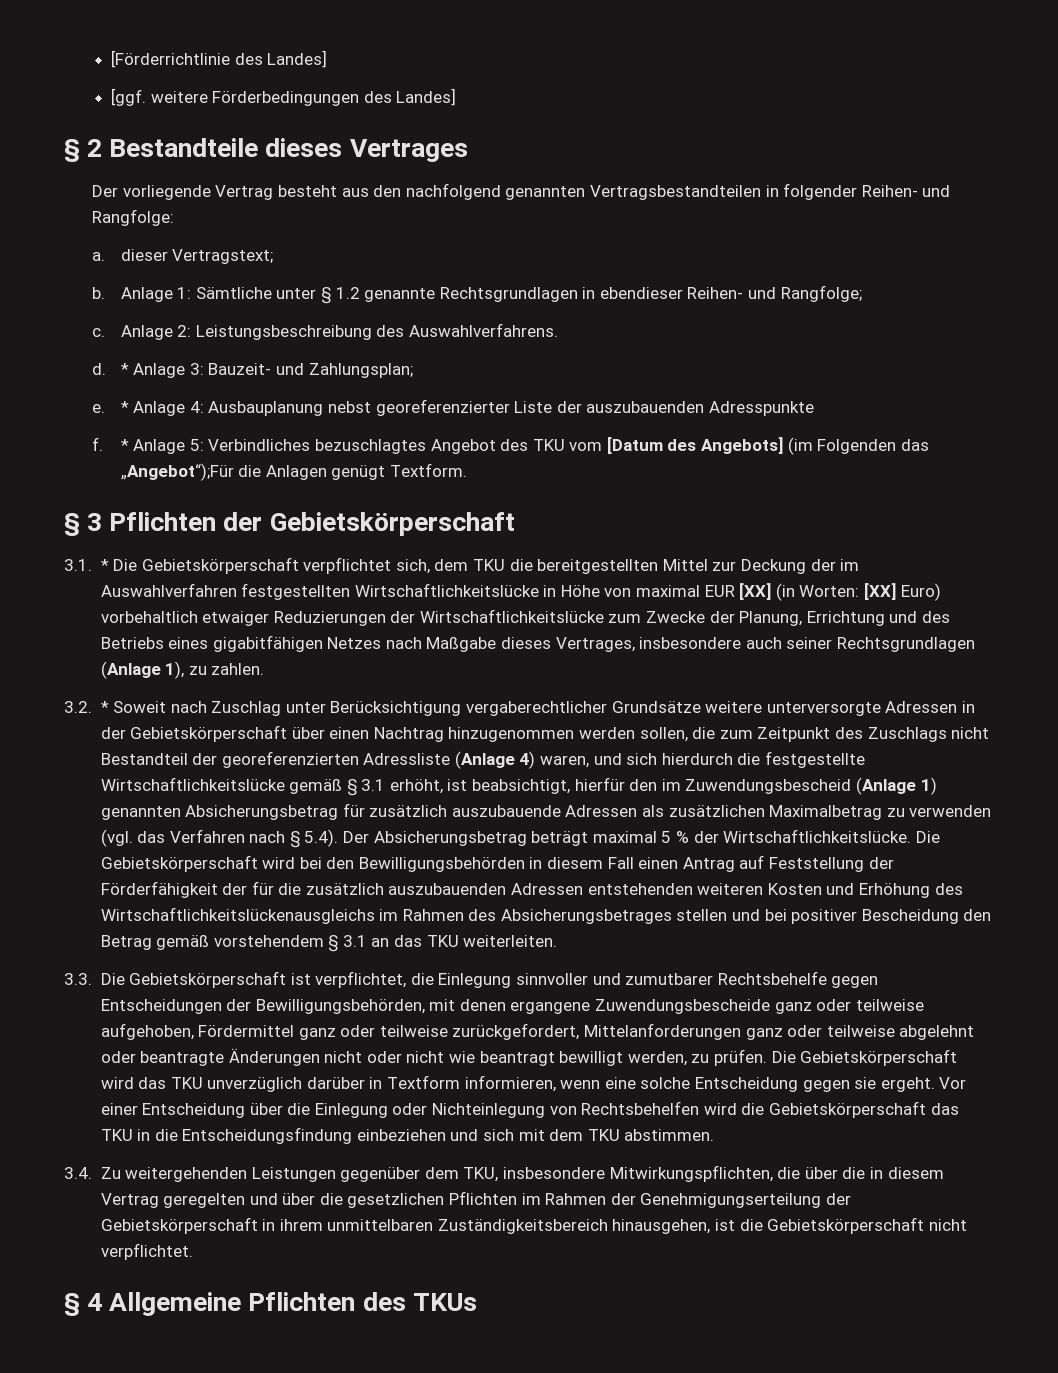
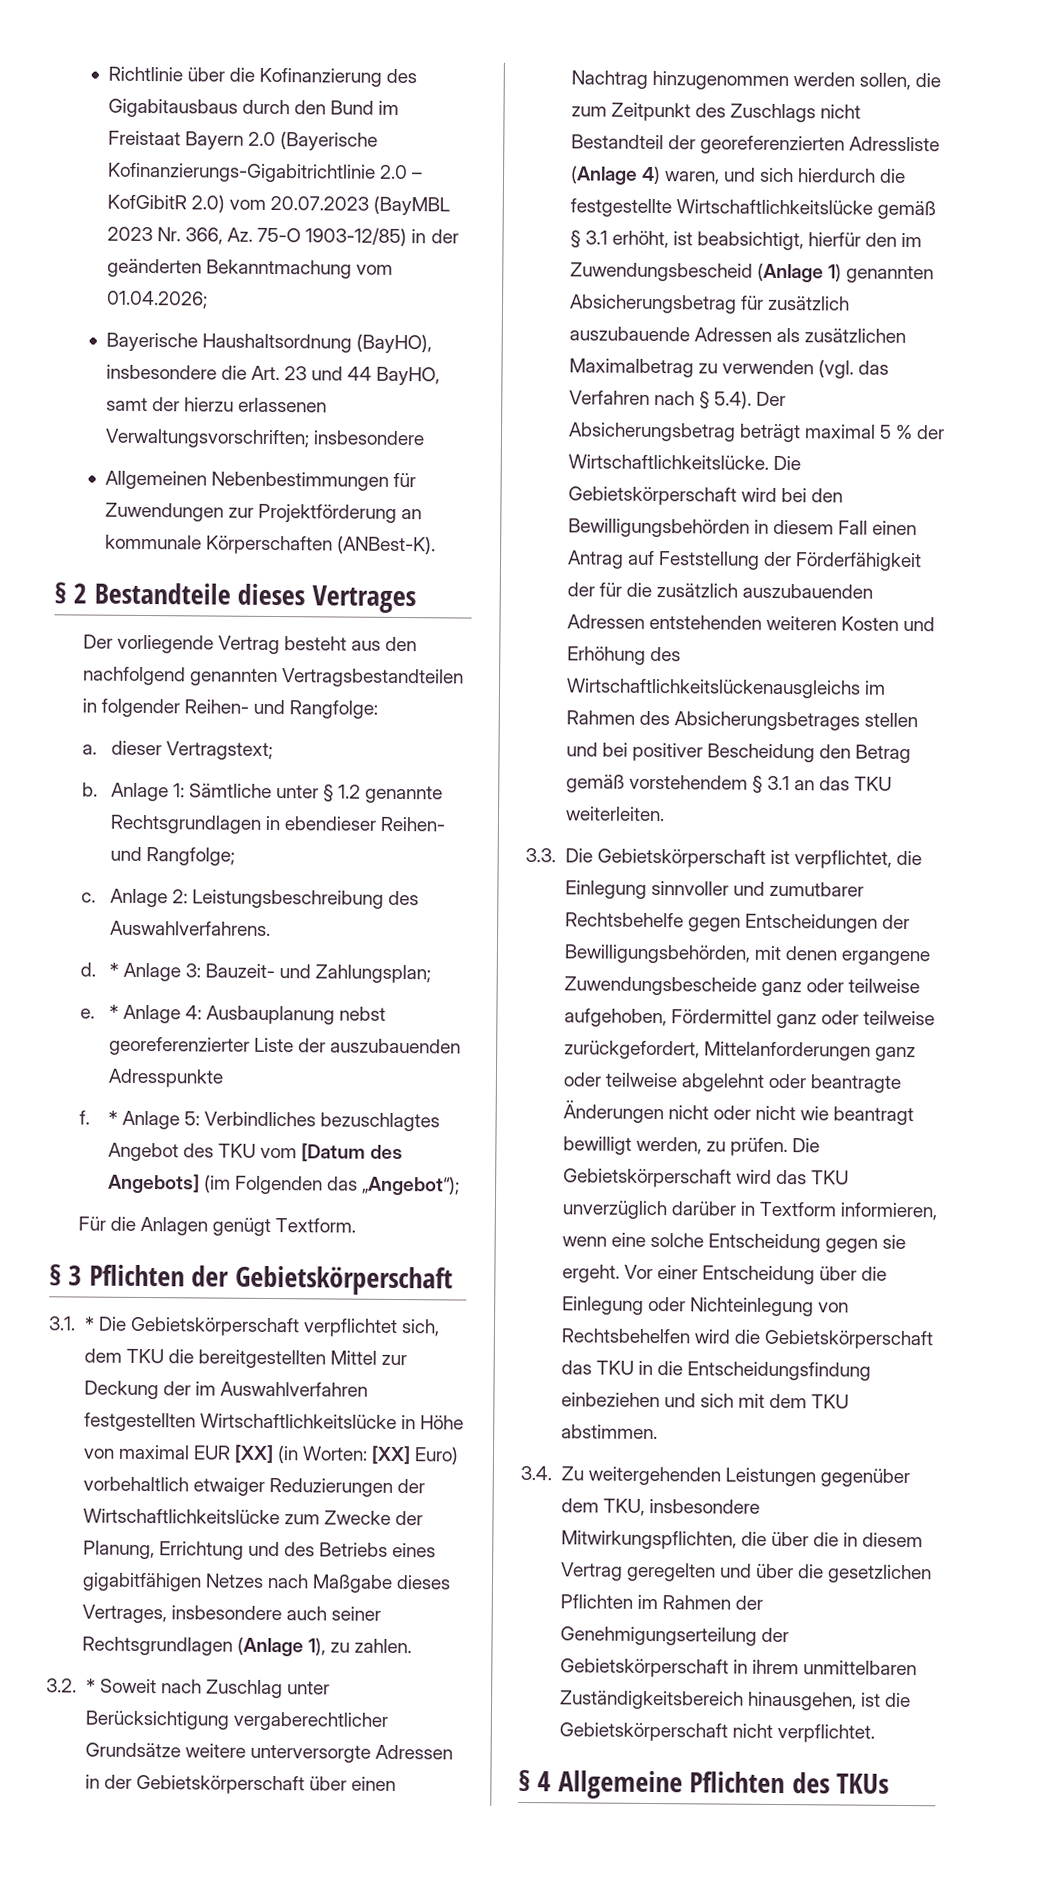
[110,50,328,68] [110,88,457,106] [Förderrichtlinie des Landes] // [ggf. weitere Förderbedingungen des Landes] -> [107,66,418,87] [107,98,400,118] [107,130,379,151] [106,162,423,183] [106,194,451,216] [106,226,459,247] [106,258,393,279] [105,290,208,309] [105,332,432,354] [105,364,441,386] [105,397,328,413] [104,428,425,449] [104,470,416,491] [104,502,423,523] [104,534,436,555] Richtlinie über die Kofinanzierung des Gigabitausbaus durch den Bund im Freistaat Bayern 2.0 (Bayerische Kofinanzierungs-Gigabitrichtlinie 2.0 – KofGibitR 2.0) vom 20.07.2023 (BayMBL 2023 Nr. 366, Az. 75-O 1903-12/85) in der geänderten Bekanntmachung vom 01.04.2026; // Bayerische Haushaltsordnung (BayHO), insbesondere die Art. 23 und 44 BayHO, samt der hierzu erlassenen Verwaltungsvorschriften; insbesondere // Allgemeinen Nebenbestimmungen für Zuwendungen zur Projektförderung an kommunale Körperschaften (ANBest-K).
[120,463,234,481] „Angebot“);Für -> [362,1175,461,1196] [77,1216,106,1231] „Angebot“); // Für

